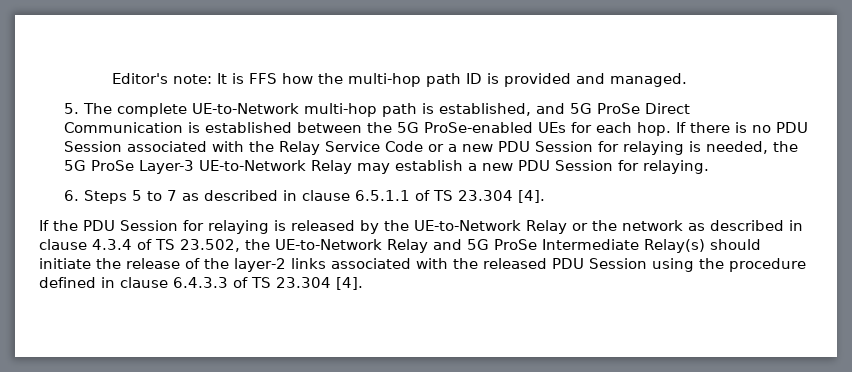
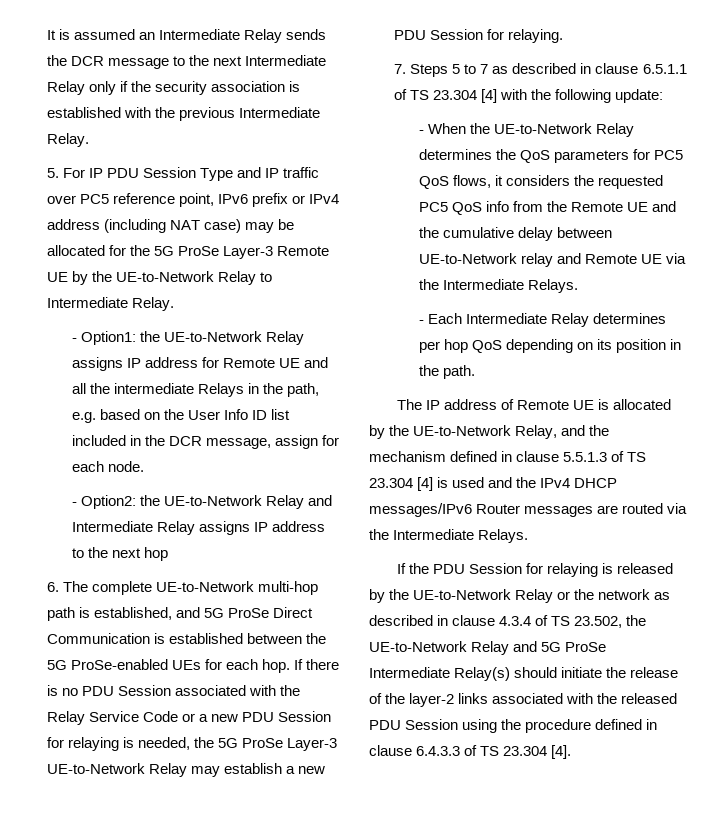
[112,73,688,87] [63,103,79,114] Editor's note: It is FFS how the multi-hop path ID is provided and managed. // 5. -> [47,29,327,43] [47,55,327,69] [47,81,301,95] [47,107,321,121] [47,133,90,147] [47,167,320,181] [47,193,340,207] [47,219,295,233] [47,245,330,259] [47,271,273,285] [47,297,175,311] [72,331,305,345] [72,357,329,371] [72,383,320,397] [72,409,291,423] [72,435,340,449] [72,461,145,472] [72,495,333,509] [72,521,326,535] [72,547,169,561] [47,582,60,592] It is assumed an Intermediate Relay sends the DCR message to the next Intermediate Relay only if the security association is established with the previous Intermediate Relay. // 5. For IP PDU Session Type and IP traffic over PC5 reference point, IPv6 prefix or IPv4 address (including NAT case) may be allocated for the 5G ProSe Layer-3 Remote UE by the UE-to-Network Relay to Intermediate Relay. // - Option1: the UE-to-Network Relay assigns IP address for Remote UE and all the intermediate Relays in the path, e.g. based on the User Info ID list included in the DCR message, assign for each node. // - Option2: the UE-to-Network Relay and Intermediate Relay assigns IP address to the next hop // 6.
[63,190,79,201] 6. -> [394,64,407,74] 7.
[517,190,545,203] [4]. -> [481,89,664,103] [419,123,635,137] [419,149,684,163] [419,175,664,189] [419,201,677,215] [419,227,613,241] [419,253,687,267] [419,279,579,293] [419,313,667,327] [419,339,682,353] [419,365,476,379] [396,399,672,410] [369,425,610,439] [369,451,647,462] [369,477,618,491] [369,503,688,517] [369,529,529,543] [4] with the following update: // - When the UE-to-Network Relay determines the QoS parameters for PC5 QoS flows, it considers the requested PC5 QoS info from the Remote UE and the cumulative delay between UE-to-Network relay and Remote UE via the Intermediate Relays. // - Each Intermediate Relay determines per hop QoS depending on its position in the path. // The IP address of Remote UE is allocated by the UE-to-Network Relay, and the mechanism defined in clause 5.5.1.3 of TS 23.304 [4] is used and the IPv4 DHCP messages/IPv6 Router messages are routed via the Intermediate Relays.

